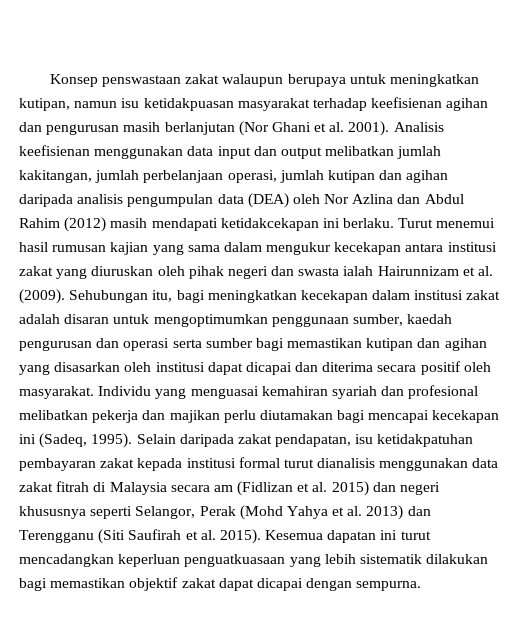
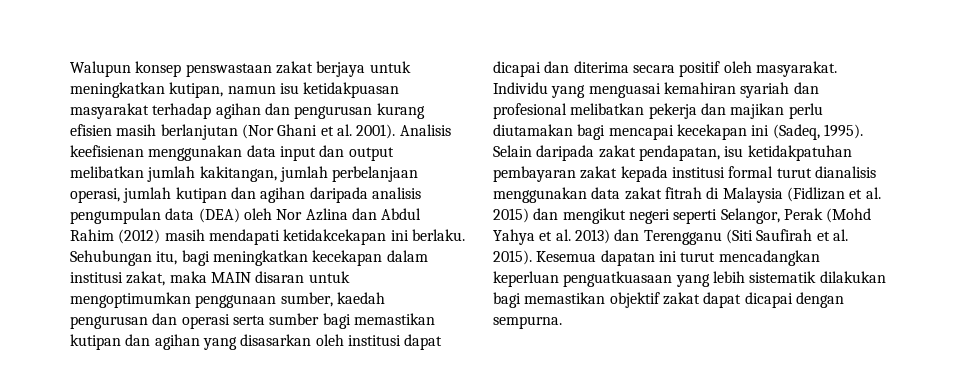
[49,74,346,87] Konsep penswastaan zakat walaupun berupaya -> [70,61,366,77] Walupun konsep penswastaan zakat berjaya
[371,97,443,108] keefisienan -> (212, 111) none
(120, 129) none -> [376,103,425,119] [70,124,112,136] kurang efisien
[398,218,496,228] [19,242,497,255] [19,266,494,279] [19,289,65,304] Turut menemui hasil rumusan kajian yang sama dalam mengukur kecekapan antara institusi zakat yang diuruskan oleh pihak negeri dan swasta ialah Hairunnizam et al. (2009). -> (465, 235) none
[466,290,501,300] [19,314,60,324] zakat adalah -> [126,271,251,286] zakat, maka MAIN
[170,485,233,492] secara am -> (783, 195) none
[400,482,441,495] [19,506,86,519] negeri khususnya -> [562,208,670,224] mengikut negeri

